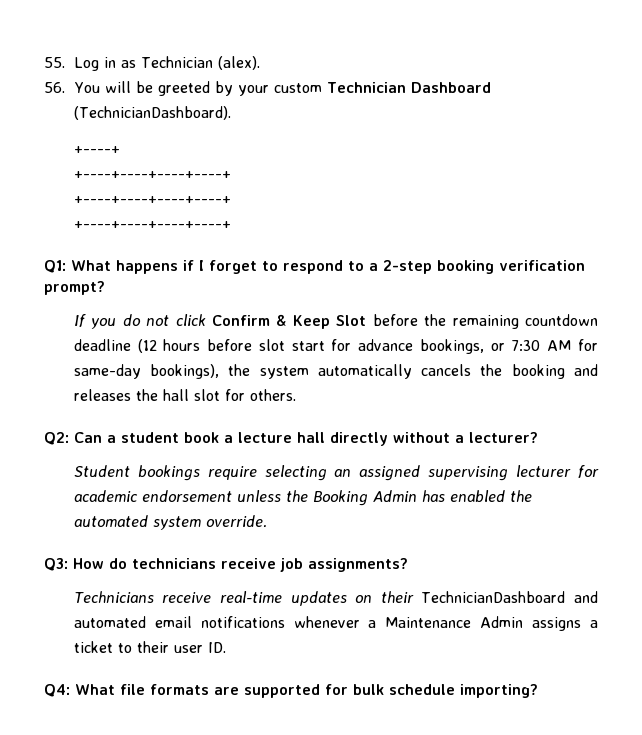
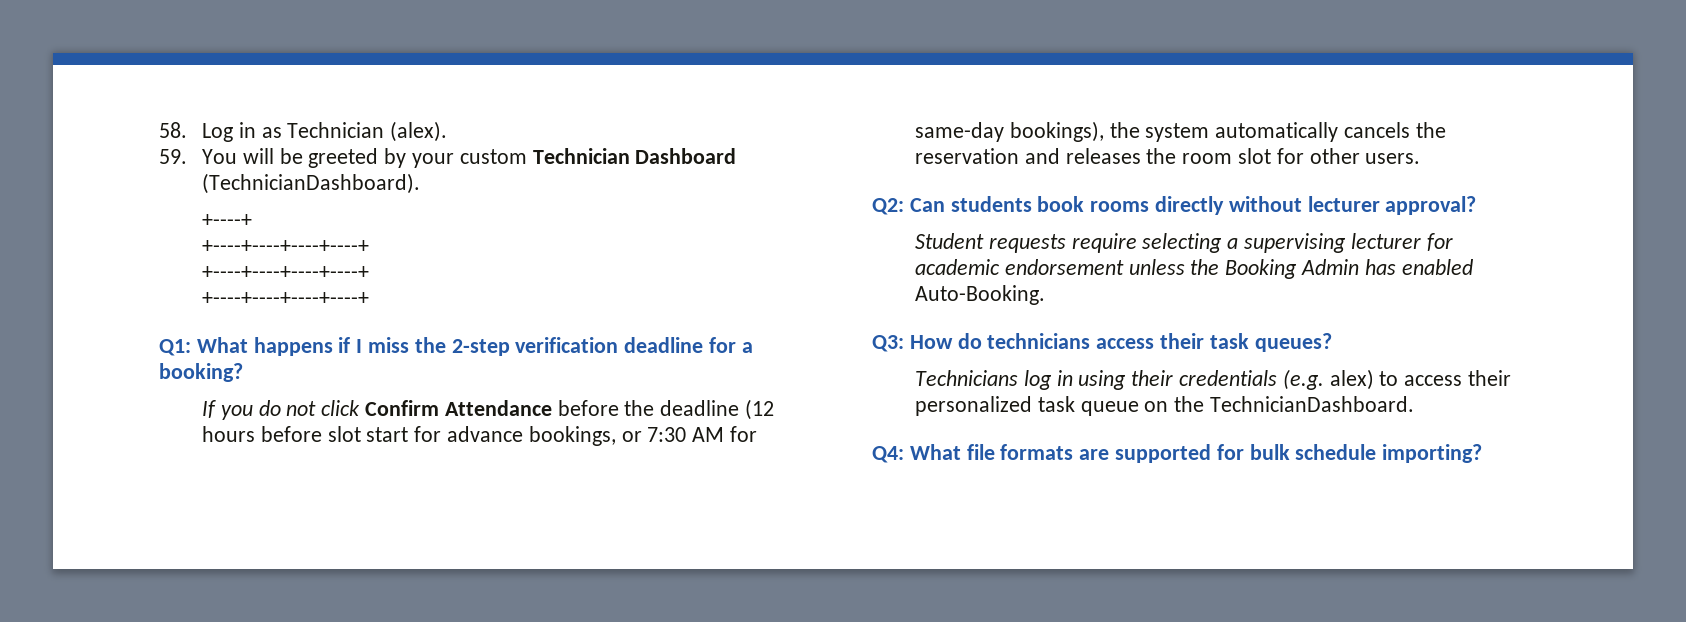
[44,57,65,68] 55. -> [159,122,187,138] 58.
[44,82,65,93] 56. -> [159,149,187,164] 59.
[209,260,585,274] [44,281,105,295] forget to respond to a 2-step booking verification prompt? -> [368,337,753,356] [159,363,243,382] miss the 2-step verification deadline for a booking?
[276,314,599,329] & Keep Slot before the remaining countdown -> [444,400,655,416] Attendance before the
[511,364,565,379] booking -> [914,148,1019,164] reservation
[162,389,189,401] hall -> [1182,153,1233,164] room
[249,389,296,401] others. -> [1309,148,1421,164] other users.
[107,432,538,446] a student book a lecture hall directly without a lecturer? -> [950,196,1477,215] students book rooms directly without lecturer approval?
[137,465,200,481] bookings -> [988,234,1066,253] requests
[334,465,421,481] an assigned -> [1227,238,1239,249] a
[509,490,532,502] [73,515,267,530] the automated system override. -> [914,285,1045,305] Auto-Booking.
[221,558,408,572] [73,591,598,606] [73,616,598,631] [73,641,226,653] receive job assignments? // Technicians receive real-time updates on their TechnicianDashboard and automated email notifications whenever a Maintenance Admin assigns a ticket to their user ID. -> [1096,333,1332,352] [914,369,1511,390] [914,396,1414,416] access their task queues? // Technicians log in using their credentials (e.g. alex) to access their personalized task queue on the TechnicianDashboard.

